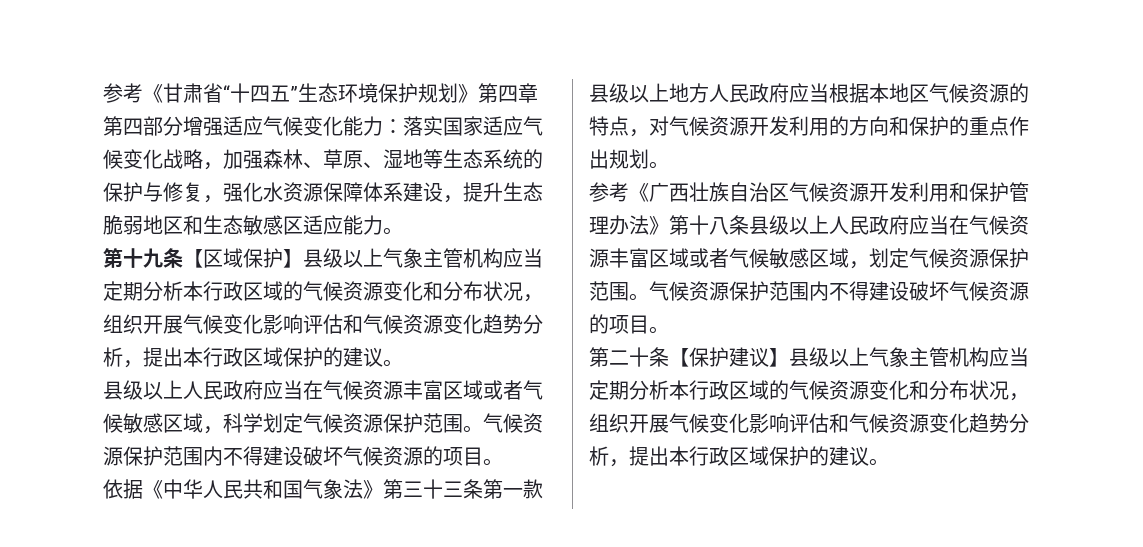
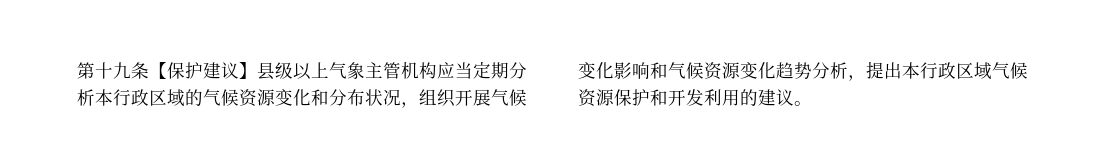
[103,83,538,103] [103,116,543,136] [103,149,543,170] [103,182,543,203] [103,215,403,236] [103,248,543,268] [103,281,543,302] [103,314,543,334] [103,347,403,368] [103,380,543,400] [103,413,543,434] [103,446,503,466] [103,479,543,499] [589,83,1029,103] [589,116,1029,137] [589,149,669,169] [589,182,1029,202] [589,215,1029,235] [589,248,1029,269] [589,281,1029,301] [589,314,669,334] [589,347,649,367] 参考《甘肃省“十四五”生态环境保护规划》第四章第四部分增强适应气候变化能力：落实国家适应气候变化战略，加强森林、草原、湿地等生态系统的保护与修复，强化水资源保障体系建设，提升生态脆弱地区和生态敏感区适应能力。 // 第十九条【区域保护】县级以上气象主管机构应当定期分析本行政区域的气候资源变化和分布状况，组织开展气候变化影响评估和气候资源变化趋势分析，提出本行政区域保护的建议。 // 县级以上人民政府应当在气候资源丰富区域或者气候敏感区域，科学划定气候资源保护范围。气候资源保护范围内不得建设破坏气候资源的项目。 // 依据《中华人民共和国气象法》第三十三条第一款县级以上地方人民政府应当根据本地区气候资源的特点，对气候资源开发利用的方向和保护的重点作出规划。 // 参考《广西壮族自治区气候资源开发利用和保护管理办法》第十八条县级以上人民政府应当在气候资源丰富区域或者气候敏感区域，划定气候资源保护范围。气候资源保护范围内不得建设破坏气候资源的项目。 // 第二十 -> [77,62,131,79] 第十九
[789,413,829,433] 评估 -> (650, 70) none
[769,446,809,466] 保护 -> [992,62,1028,79] [578,89,740,107] 气候资源保护和开发利用

